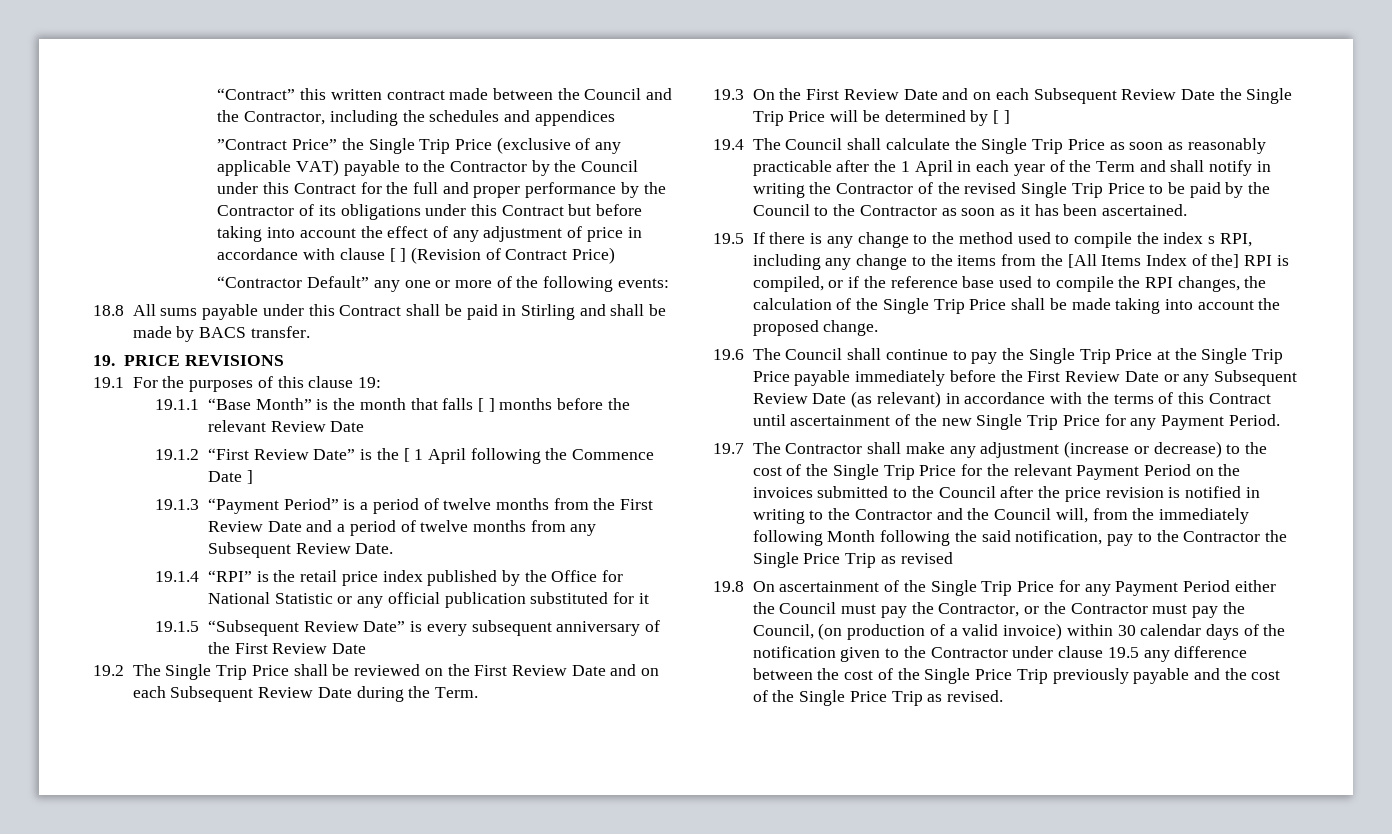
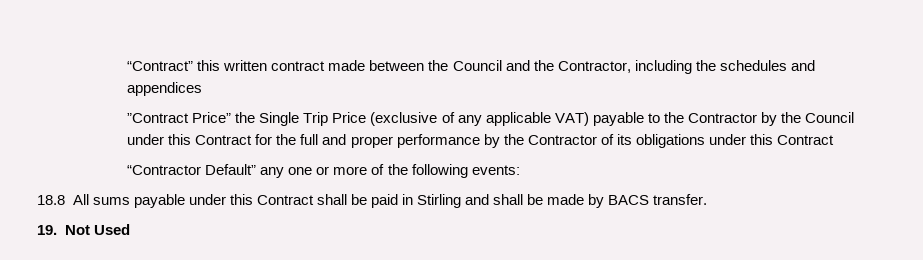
[568,204,643,216] [217,226,642,242] [217,247,616,264] but before taking into account the effect of any adjustment of price in accordance with clause [ ] (Revision of Contract Price) -> (835, 140) none
[124,355,284,366] [93,376,382,392] [155,398,630,412] [207,420,365,432] [155,448,655,464] [207,470,253,484] [155,498,654,514] [207,520,597,536] [207,542,394,558] [155,570,624,586] [207,592,649,608] [155,620,661,636] [207,642,367,654] [93,664,660,680] [132,686,479,702] [713,88,1293,104] [752,110,1010,126] [713,138,1266,154] [752,160,1271,176] [752,182,1271,198] [752,204,1187,216] [713,232,1252,248] [752,254,1289,270] [752,276,1267,292] [752,298,1281,314] [752,320,879,336] [713,348,1284,364] [752,370,1297,386] [752,391,1271,408] [752,414,1280,430] [713,441,1267,458] [752,464,1241,480] [752,486,1260,502] [752,508,1249,524] [752,530,1287,546] [752,552,953,568] [713,580,1276,596] [752,602,1245,618] [752,623,1286,640] [752,646,1248,662] [752,668,1281,684] [752,690,1004,706] PRICE REVISIONS // 19.1 For the purposes of this clause 19: // 19.1.1 “Base Month” is the month that falls [ ] months before the relevant Review Date // 19.1.2 “First Review Date” is the [ 1 April following the Commence Date ] // 19.1.3 “Payment Period” is a period of twelve months from the First Review Date and a period of twelve months from any Subsequent Review Date. // 19.1.4 “RPI” is the retail price index published by the Office for National Statistic or any official publication substituted for it // 19.1.5 “Subsequent Review Date” is every subsequent anniversary of the First Review Date // 19.2 The Single Trip Price shall be reviewed on the First Review Date and on each Subsequent Review Date during the Term. // 19.3 On the First Review Date and on each Subsequent Review Date the Single Trip Price will be determined by [ ] // 19.4 The Council shall calculate the Single Trip Price as soon as reasonably practicable after the 1 April in each year of the Term and shall notify in writing the Contractor of the revised Single Trip Price to be paid by the Council to the Contractor as soon as it has been ascertained. // 19.5 If there is any change to the method used to compile the index s RPI, including any change to the items from the [All Items Index of the] RPI is compiled, or if the reference base used to compile the RPI changes, the calculation of the Single Trip Price shall be made taking into account the proposed change. // 19.6 The Council shall continue to pay the Single Trip Price at the Single Trip Price payable immediately before the First Review Date or any Subsequent Review Date (as relevant) in accordance with the terms of this Contract until ascertainment of the new Single Trip Price for any Payment Period. // 19.7 The Contractor shall make any adjustment (increase or decrease) to the cost of the Single Trip Price for the relevant Payment Period on the invoices submitted to the Council after the price revision is notified in writing to the Contractor and the Council will, from the immediately following Month following the said notification, pay to the Contractor the Single Price Trip as revised // 19.8 On ascertainment of the Single Trip Price for any Payment Period either the Council must pay the Contractor, or the Contractor must pay the Council, (on production of a valid invoice) within 30 calendar days of the notification given to the Contractor under clause 19.5 any difference between the cost of the Single Price Trip previously payable and the cost of the Single Price Trip as revised. -> [64,224,130,235] Not Used

